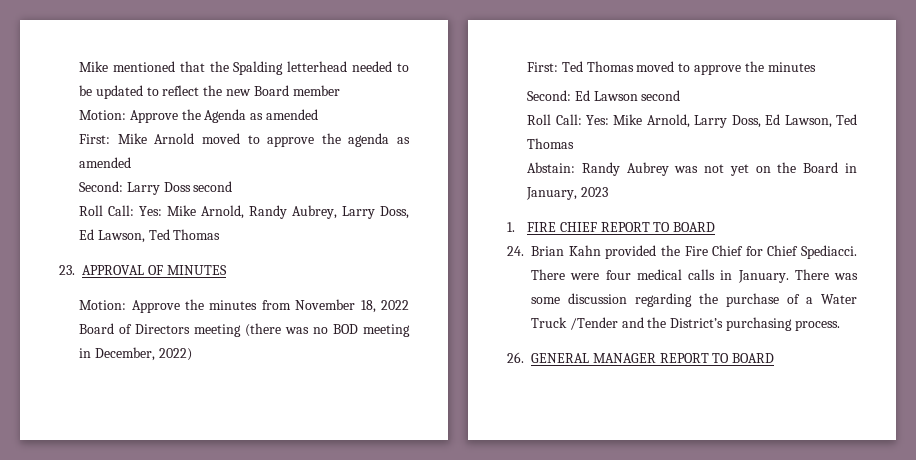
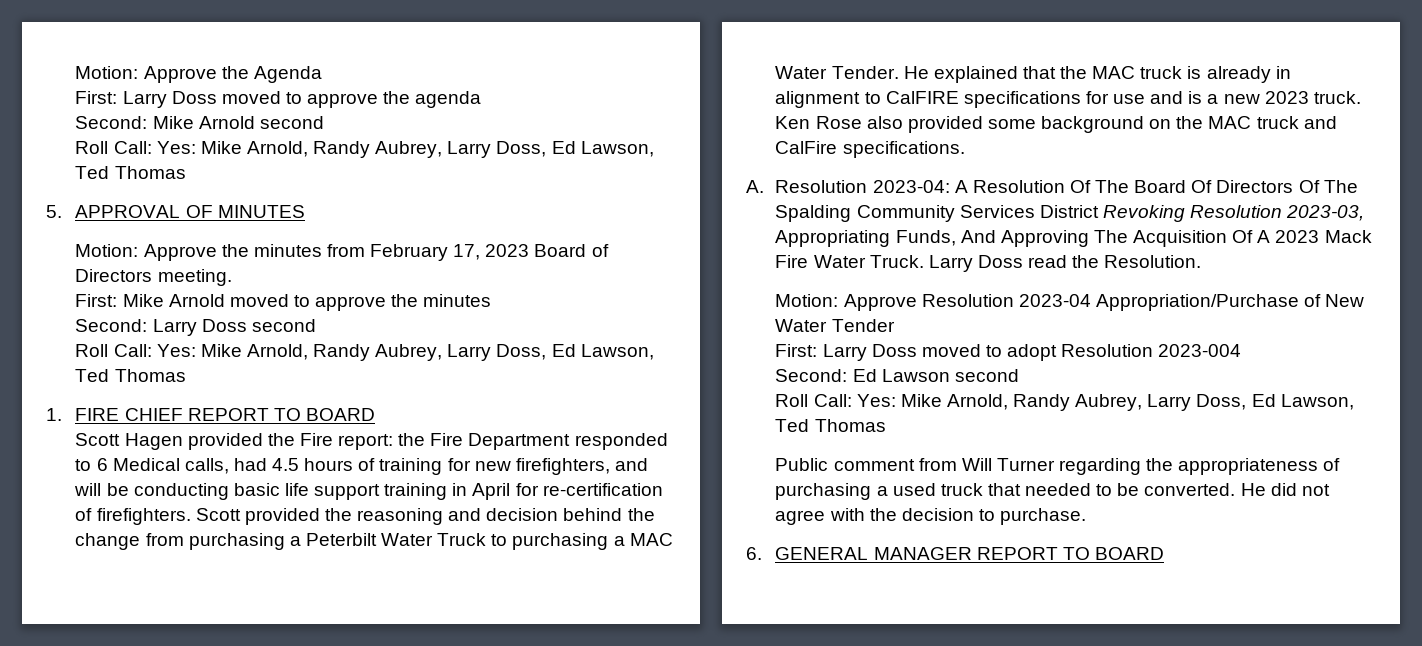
[79,61,409,75] [79,85,340,99] Mike mentioned that the Spalding letterhead needed to be updated to reflect the new Board member // -> (75, 72) none
[250,109,319,120] [79,133,195,144] as amended // First: Mike Arnold -> [75,91,217,108] // First: Larry Doss
[397,137,411,144] [79,157,132,168] [79,181,191,195] as amended // Second: Larry Doss -> [75,116,255,129] // Second: Mike Arnold
[59,265,75,275] 23. -> [46,205,62,218] 5.
[295,299,409,313] [79,323,411,337] [79,347,192,361] [527,61,634,72] November 18, 2022 Board of Directors meeting (there was no BOD meeting in December, 2022) // First: Ted Thomas -> [370,244,609,261] [75,269,232,286] [75,294,225,307] February 17, 2023 Board of Directors meeting. // First: Mike Arnold
(816, 67) none -> [75,319,316,336] [75,344,654,361] [75,369,186,382] [46,408,375,421] [75,433,668,450] [75,458,649,475] [74,483,663,500] [75,508,655,525] [75,533,673,550] [775,66,1291,83] [775,91,1361,108] [775,116,1337,133] [775,141,965,158] [746,180,1358,193] [775,205,1365,222] [775,230,1372,247] [775,255,1202,272] [775,294,1365,311] [775,319,895,332] [775,344,1242,361] // Second: Larry Doss second // Roll Call: Yes: Mike Arnold, Randy Aubrey, Larry Doss, Ed Lawson, Ted Thomas // 1. FIRE CHIEF REPORT TO BOARD // Scott Hagen provided the Fire report: the Fire Department responded to 6 Medical calls, had 4.5 hours of training for new firefighters, and will be conducting basic life support training in April for re-certification of firefighters. Scott provided the reasoning and decision behind the change from purchasing a Peterbilt Water Truck to purchasing a MAC Water Tender. He explained that the MAC truck is already in alignment to CalFIRE specifications for use and is a new 2023 truck. Ken Rose also provided some background on the MAC truck and CalFire specifications. // A. Resolution 2023-04: A Resolution Of The Board Of Directors Of The Spalding Community Services District Revoking Resolution 2023-03, Appropriating Funds, And Approving The Acquisition Of A 2023 Mack Fire Water Truck. Larry Doss read the Resolution. // Motion: Approve Resolution 2023-04 Appropriation/Purchase of New Water Tender // First: Larry Doss moved to adopt Resolution 2023-004
[694,114,857,128] [527,138,575,149] [527,162,858,176] [526,187,608,200] [507,222,716,232] [507,245,857,259] [531,269,858,283] [531,293,857,307] [531,317,840,331] [507,352,524,363] Larry Doss, Ed Lawson, Ted Thomas // Abstain: Randy Aubrey was not yet on the Board in January, 2023 // 1. FIRE CHIEF REPORT TO BOARD // 24. Brian Kahn provided the Fire Chief for Chief Spediacci. There were four medical calls in January. There was some discussion regarding the purchase of a Water Truck /Tender and the District’s purchasing process. // 26. -> [1013,394,1354,411] [775,419,886,432] [775,458,1341,475] [775,483,1330,500] [775,508,1087,525] [746,547,762,560] Randy Aubrey, Larry Doss, Ed Lawson, Ted Thomas // Public comment from Will Turner regarding the appropriateness of purchasing a used truck that needed to be converted. He did not agree with the decision to purchase. // 6.

